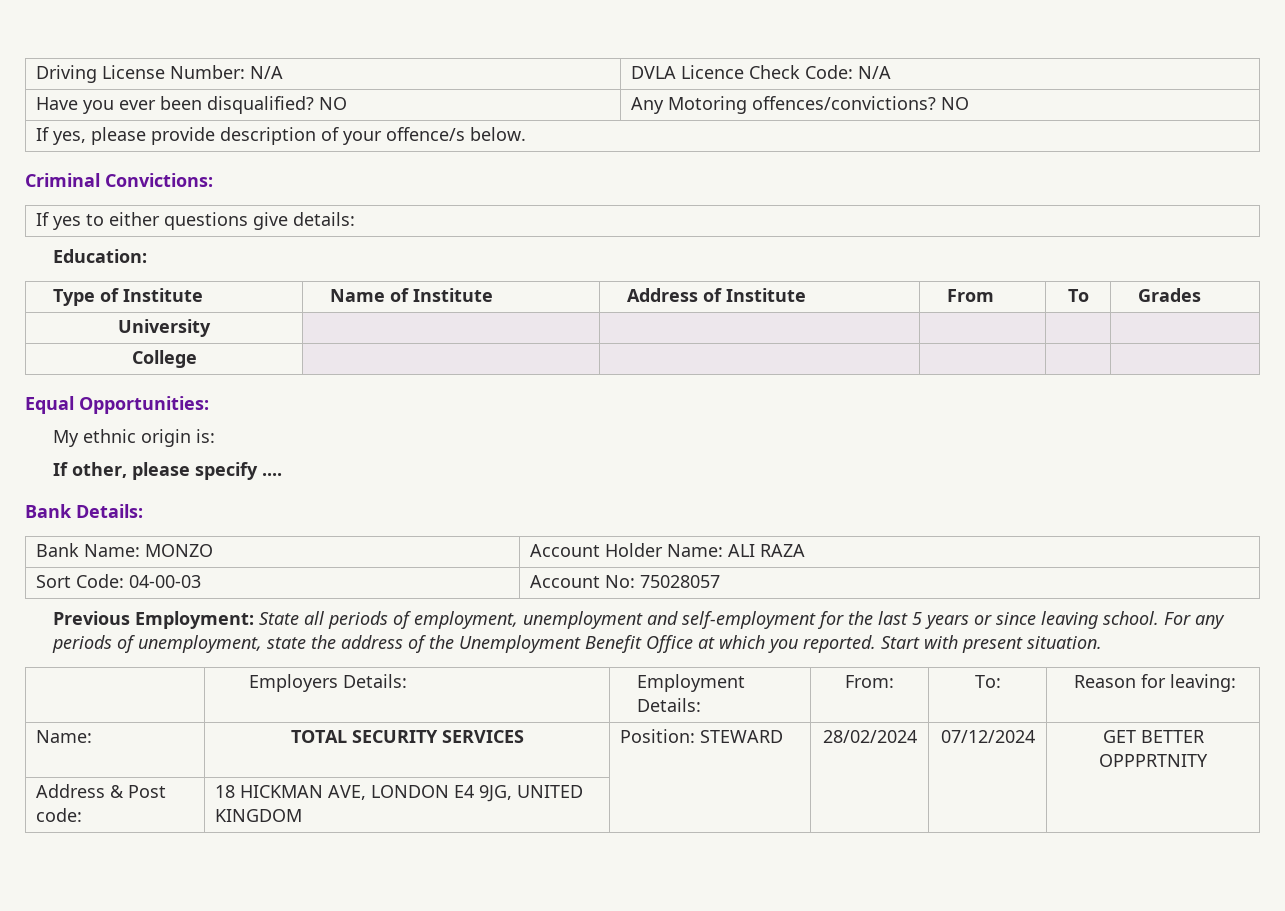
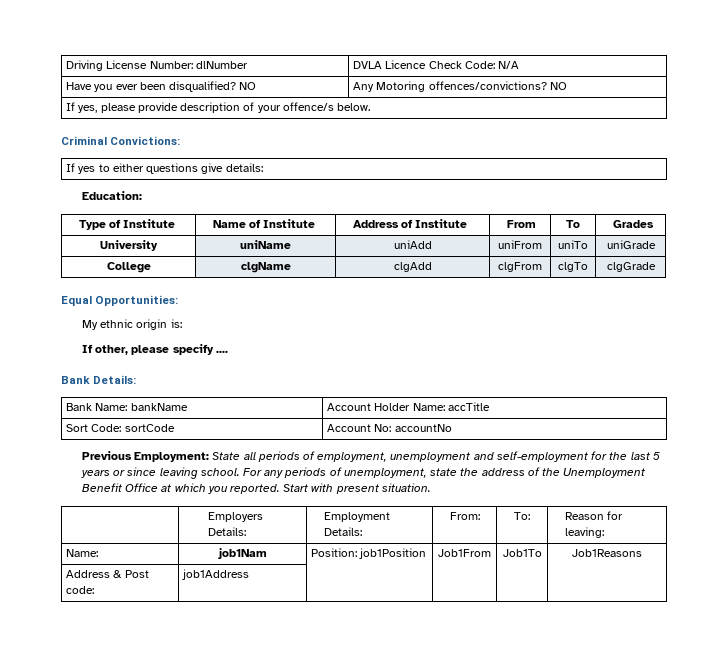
[250,66,284,79] N/A -> [195,61,248,69] dlNumber
[131,350,197,368] | | | | // College | | | | | -> [240,240,291,249] [393,240,432,249] [498,240,542,249] [558,240,588,249] [606,240,656,249] [106,262,151,273] [240,262,291,273] [393,262,432,272] [498,262,542,272] [558,262,588,272] [606,262,656,272] uniName | uniAdd | uniFrom | uniTo | uniGrade // College | clgName | clgAdd | clgFrom | clgTo | clgGrade
[145,544,214,557] MONZO -> [130,403,188,411] bankName
[728,544,806,557] ALI RAZA -> [447,402,490,411] accTitle
[129,575,202,588] 04-00-03 -> [124,424,175,432] sortCode
[640,575,721,588] 75028057 -> [394,424,452,432] accountNo
[290,730,524,743] [620,729,784,743] [822,730,917,743] [940,730,1035,743] [1102,730,1204,743] [1099,754,1208,767] [36,784,167,798] [36,808,83,822] [215,785,584,802] [215,809,303,822] TOTAL SECURITY SERVICES | Position: STEWARD | 28/02/2024 | 07/12/2024 | GET BETTER OPPPRTNITY // Address & Post code: | 18 HICKMAN AVE, LONDON E4 9JG, UNITED KINGDOM -> [217,548,267,559] [311,548,427,559] [438,549,491,557] [502,549,542,557] [572,549,642,557] [66,570,149,578] [66,586,95,594] [182,569,250,580] job1Nam | Position: job1Position | Job1From | Job1To | Job1Reasons // Address & Post code: | job1Address

